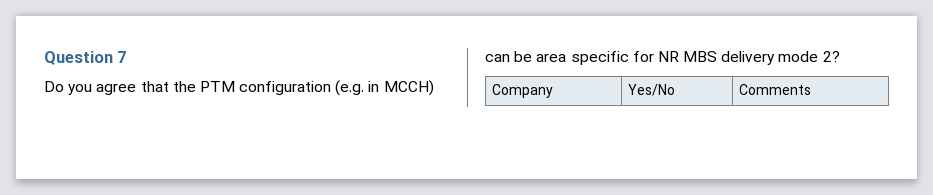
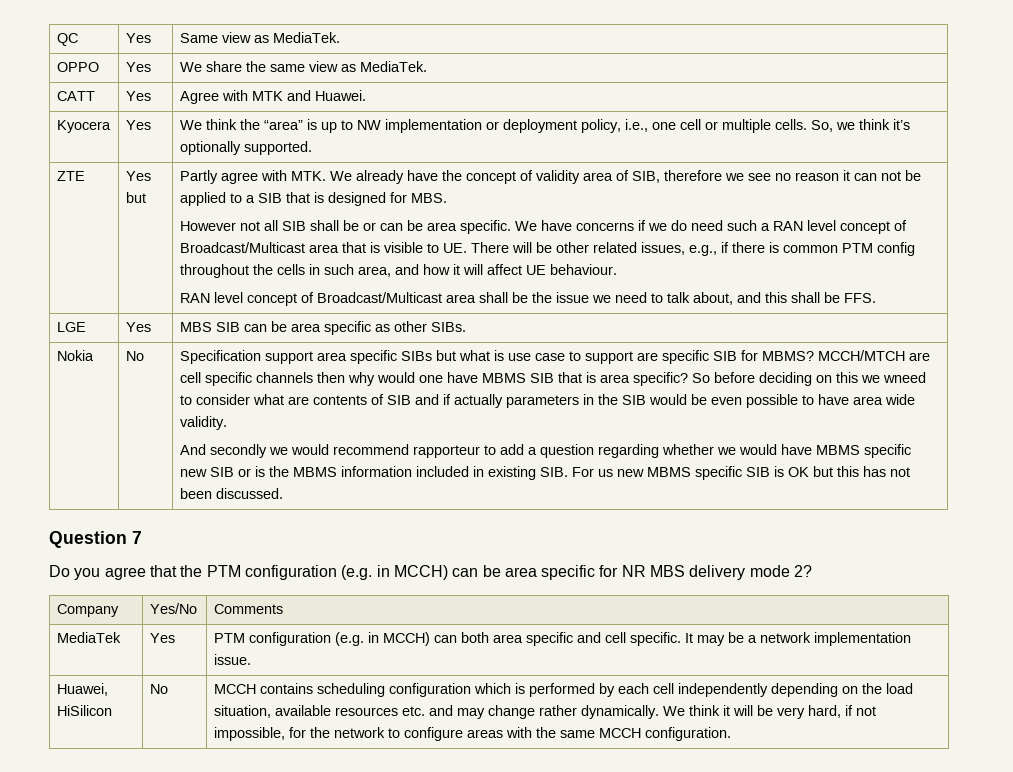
(44, 58) none -> [56,33,78,46] [125,33,151,43] [179,32,340,43] [56,62,99,72] [125,62,151,72] [179,61,427,72] [56,91,95,101] [125,91,151,101] [179,90,366,104] [56,120,111,133] [125,120,151,130] [179,119,910,133] [179,141,312,155] [56,171,85,181] [125,171,151,181] [125,192,146,203] [179,170,921,184] [179,192,447,206] [179,220,907,234] [179,242,915,256] [179,264,617,278] [179,292,876,306] [56,322,86,332] [125,322,151,332] [179,321,466,335] [56,350,94,361] [125,351,144,361] [179,350,930,364] [179,372,926,386] [179,394,915,408] [179,416,227,430] [179,444,911,458] [179,466,910,480] [179,488,283,499] QC | Yes | Same view as MediaTek. // OPPO | Yes | We share the same view as MediaTek. // CATT | Yes | Agree with MTK and Huawei. // Kyocera | Yes | We think the “area” is up to NW implementation or deployment policy, i.e., one cell or multiple cells. So, we think it’s optionally supported. // ZTE | Yes but | Partly agree with MTK. We already have the concept of validity area of SIB, therefore we see no reason it can not be applied to a SIB that is designed for MBS. // However not all SIB shall be or can be area specific. We have concerns if we do need such a RAN level concept of Broadcast/Multicast area that is visible to UE. There will be other related issues, e.g., if there is common PTM config throughout the cells in such area, and how it will affect UE behaviour. // RAN level concept of Broadcast/Multicast area shall be the issue we need to talk about, and this shall be FFS. // LGE | Yes | MBS SIB can be area specific as other SIBs. // Nokia | No | Specification support area specific SIBs but what is use case to support are specific SIB for MBMS? MCCH/MTCH are cell specific channels then why would one have MBMS SIB that is area specific? So before deciding on this we wneed to consider what are contents of SIB and if actually parameters in the SIB would be even possible to have area wide validity. // And secondly we would recommend rapporteur to add a question regarding whether we would have MBMS specific new SIB or is the MBMS information included in existing SIB. For us new MBMS specific SIB is OK but this has not been discussed. //
(812, 89) none -> [56,632,121,643] [149,633,175,643] [213,632,911,646] [213,654,251,665] [56,683,108,696] [56,705,112,716] [149,684,168,694] [213,683,913,697] [213,705,876,719] [213,727,731,741] // MediaTek | Yes | PTM configuration (e.g. in MCCH) can both area specific and cell specific. It may be a network implementation issue. // Huawei, HiSilicon | No | MCCH contains scheduling configuration which is performed by each cell independently depending on the load situation, available resources etc. and may change rather dynamically. We think it will be very hard, if not impossible, for the network to configure areas with the same MCCH configuration.

